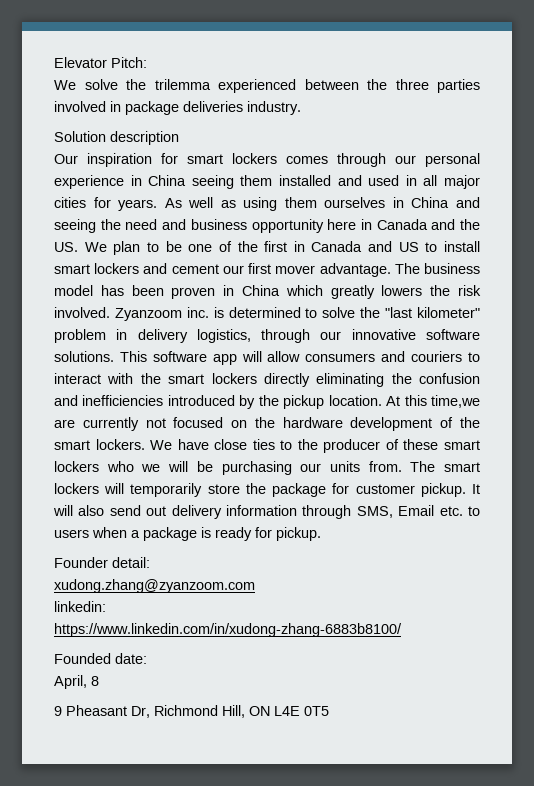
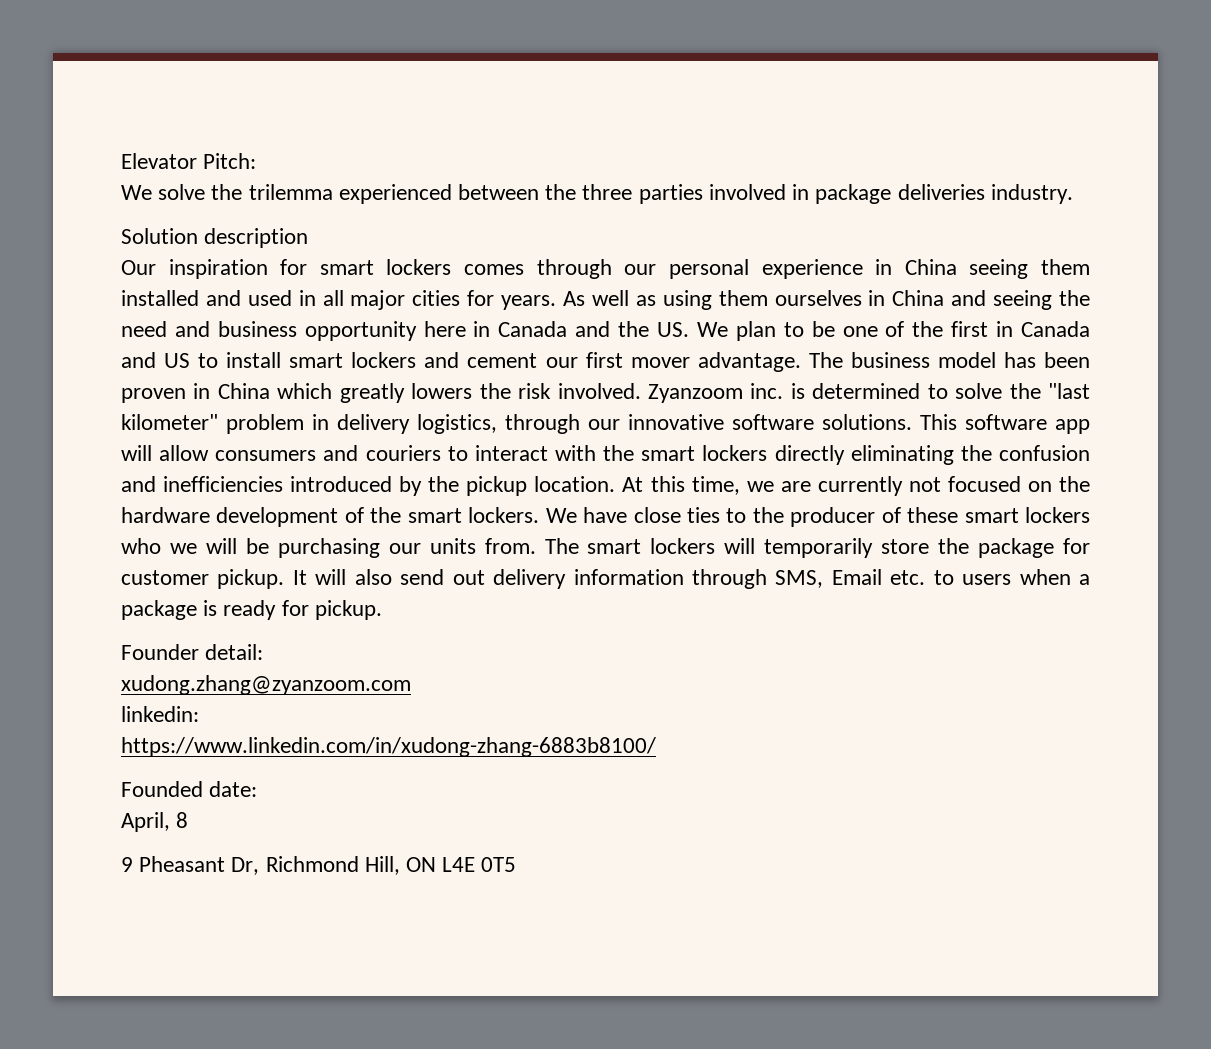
[431,395,481,408] time,we -> [691,476,774,495] time, we

